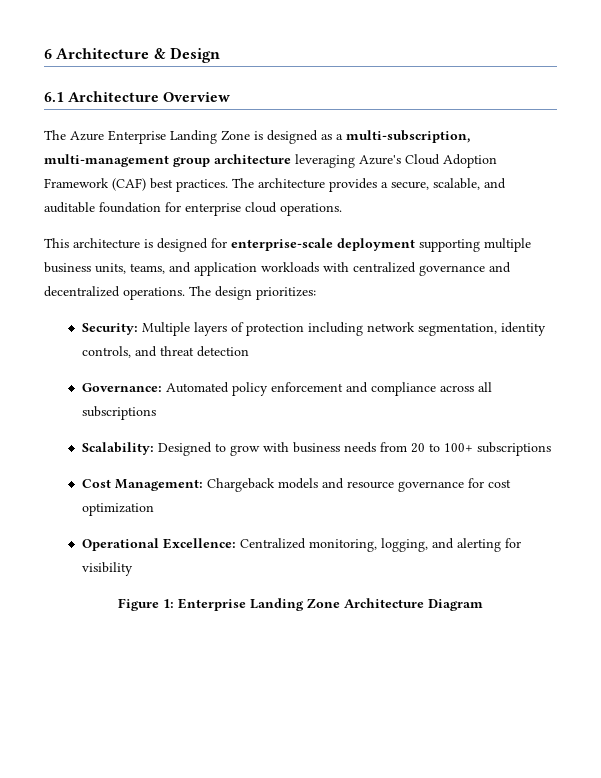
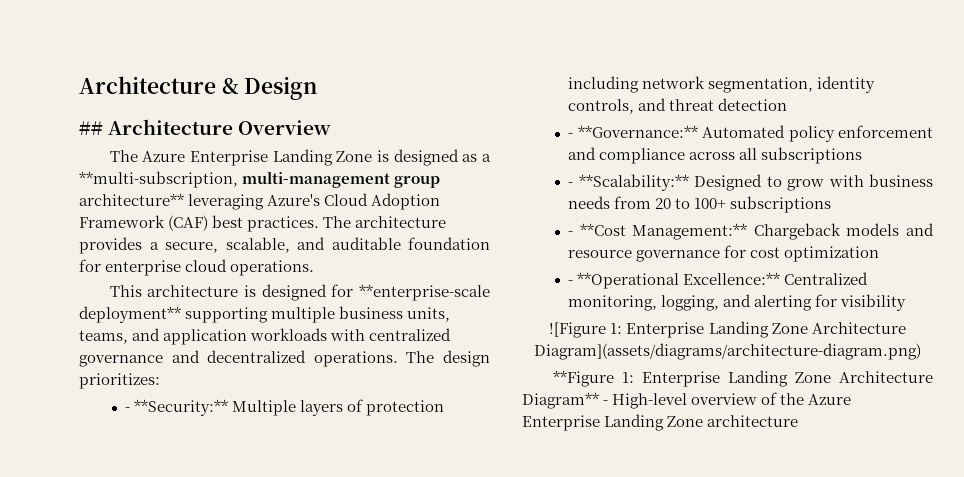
[44,49,52,59] 6 -> (79, 85) none
[44,92,64,102] 6.1 -> [79,121,103,135] ##
[346,130,470,143] multi-subscription, -> [79,171,238,188] **multi-subscription,
[214,154,291,164] architecture -> [79,193,184,206] architecture**
[231,238,415,251] enterprise-scale deployment -> [358,284,490,301] [79,306,181,323] **enterprise-scale deployment**
[81,323,138,335] Security: -> [125,399,229,416] - **Security:**
[81,383,162,392] Governance: -> [568,125,698,138] - **Governance:**
[81,442,154,455] Scalability: -> [568,174,689,191] - **Scalability:**
[81,479,203,491] Cost Management: -> [568,223,748,240] - **Cost Management:**
[81,538,236,551] Operational Excellence: -> [568,272,781,289] - **Operational Excellence:**
[118,598,483,611] Figure 1: Enterprise Landing Zone Architecture Diagram -> [549,321,906,338] [534,343,921,360] [552,370,933,387] [522,392,852,409] [522,414,799,431] ![Figure 1: Enterprise Landing Zone Architecture Diagram](assets/diagrams/architecture-diagram.png) // **Figure 1: Enterprise Landing Zone Architecture Diagram** - High-level overview of the Azure Enterprise Landing Zone architecture

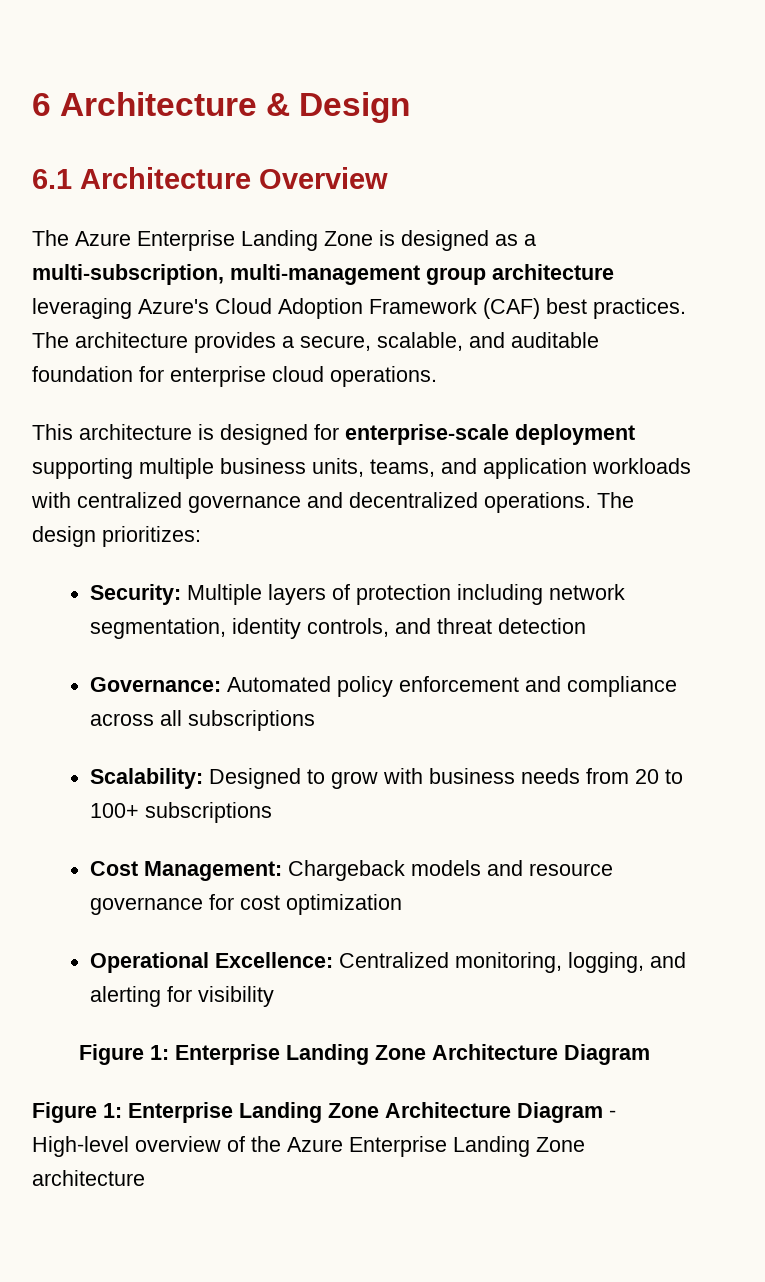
(79, 85) none -> [32,93,51,116] 6
[79,121,103,135] ## -> [32,169,72,189] 6.1
[79,171,238,188] **multi-subscription, -> [32,264,224,285] multi-subscription,
[79,193,184,206] architecture** -> [492,264,614,280] architecture
[358,284,490,301] [79,306,181,323] **enterprise-scale deployment** -> [345,424,635,445] enterprise-scale deployment
[125,399,229,416] - **Security:** -> [90,584,182,605] Security:
[568,125,698,138] - **Governance:** -> [90,677,222,692] Governance:
[568,174,689,191] - **Scalability:** -> [90,768,204,789] Scalability:
[568,223,748,240] - **Cost Management:** -> [90,861,283,881] Cost Management:
[568,272,781,289] - **Operational Excellence:** -> [90,952,334,973] Operational Excellence:
[549,321,906,338] [534,343,921,360] [552,370,933,387] [522,392,599,409] ![Figure 1: Enterprise Landing Zone Architecture Diagram](assets/diagrams/architecture-diagram.png) // **Figure 1: Enterprise Landing Zone Architecture Diagram** -> [78,1044,650,1065] [32,1102,603,1123] Figure 1: Enterprise Landing Zone Architecture Diagram // Figure 1: Enterprise Landing Zone Architecture Diagram

